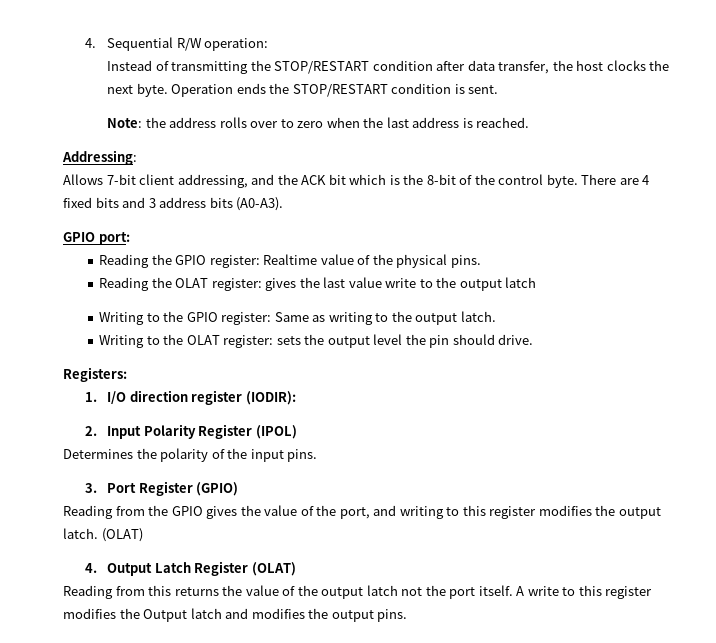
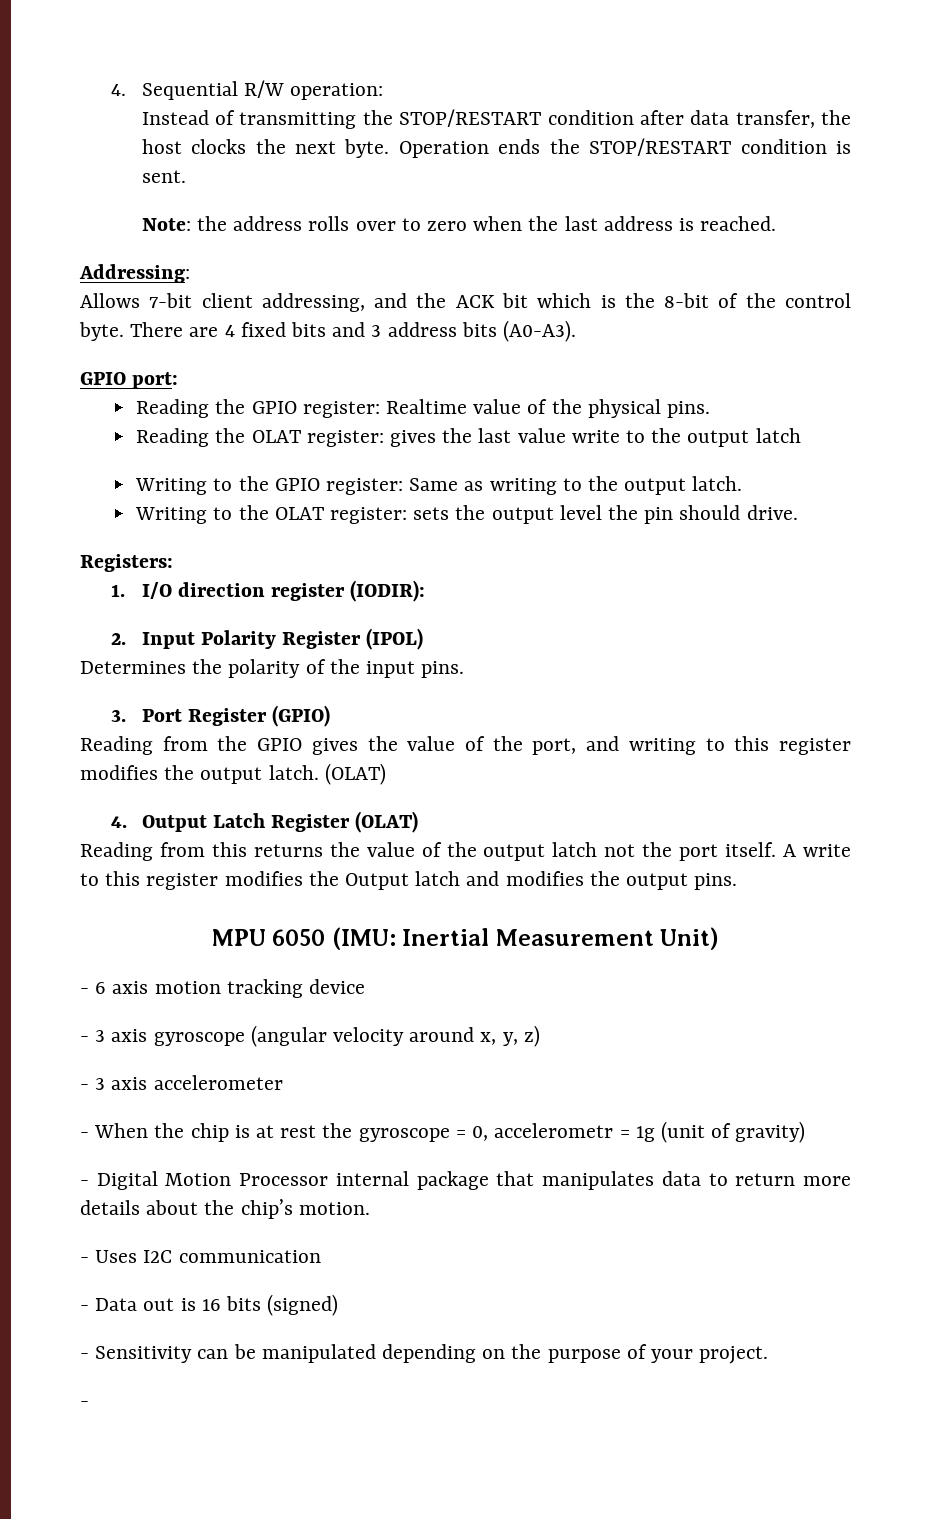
(408, 615) none -> [211,927,720,950] [80,979,366,998] [80,1025,540,1047] [80,1075,283,1090] [80,1121,806,1143] [80,1171,852,1190] [80,1199,370,1219] [80,1250,321,1263] [80,1294,339,1316] [80,1344,769,1364] [80,1401,89,1407] // MPU 6050 (IMU: Inertial Measurement Unit) // - 6 axis motion tracking device // - 3 axis gyroscope (angular velocity around x, y, z) // - 3 axis accelerometer // - When the chip is at rest the gyroscope = 0, accelerometr = 1g (unit of gravity) // - Digital Motion Processor internal package that manipulates data to return more details about the chip’s motion. // - Uses I2C communication // - Data out is 16 bits (signed) // - Sensitivity can be manipulated depending on the purpose of your project. // -

